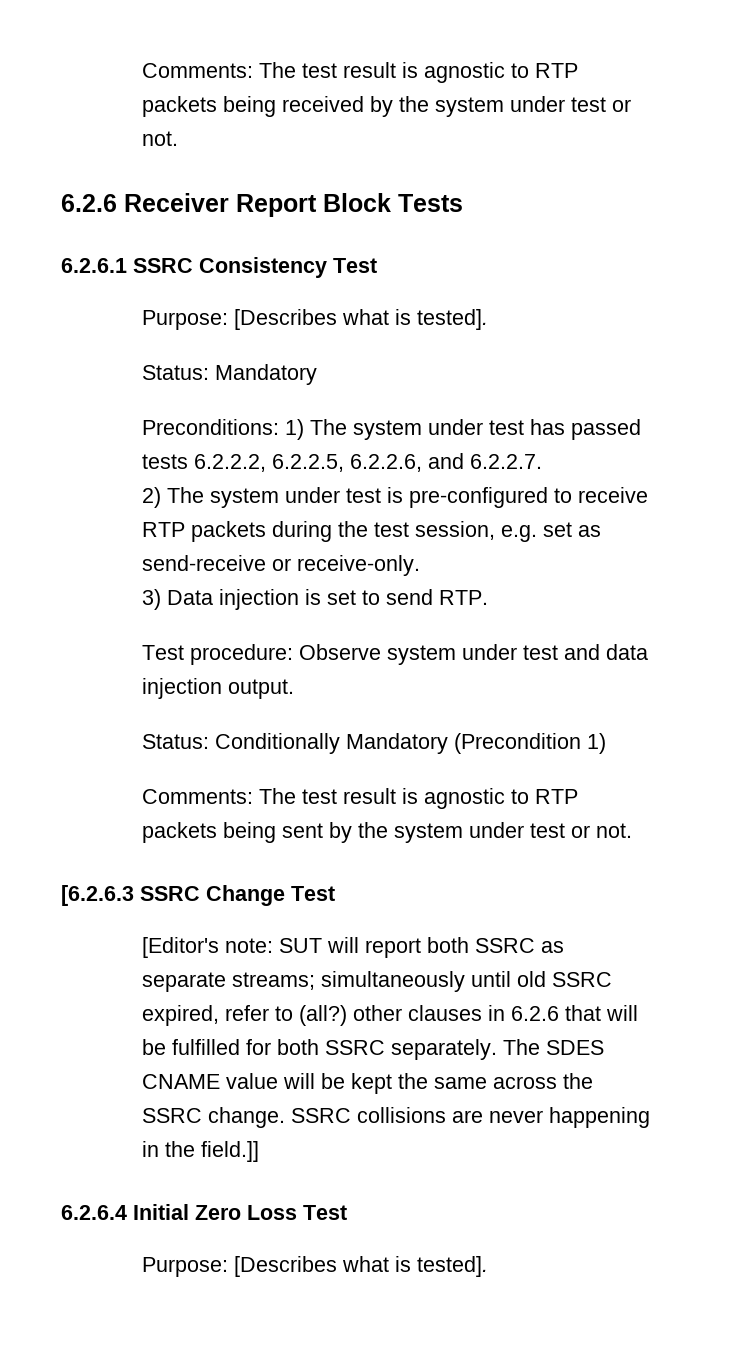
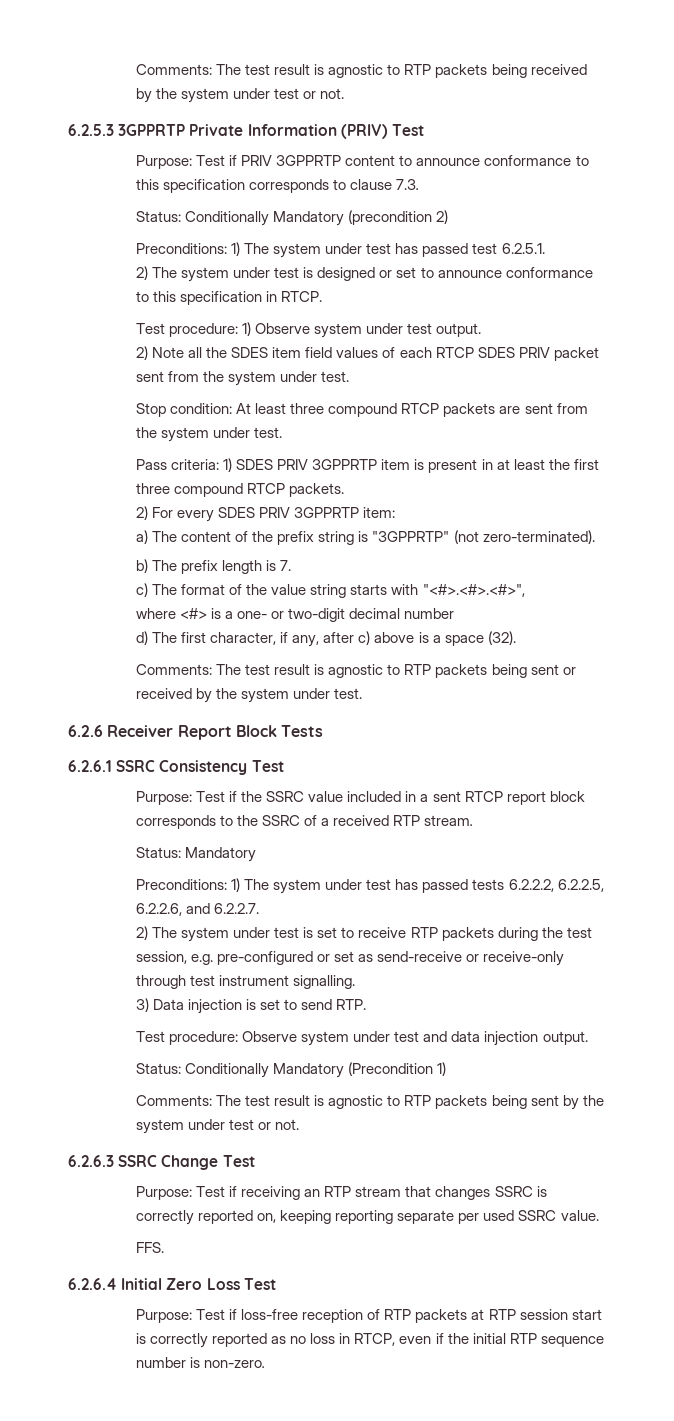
(178, 138) none -> [68,124,424,139] [136,155,589,169] [136,179,420,193] [136,210,449,226] [136,242,545,258] [136,266,593,282] [136,291,323,305] [136,322,482,338] [136,346,599,361] [136,371,350,386] [136,403,588,417] [136,427,283,442] [136,458,599,473] [136,483,345,497] [136,506,396,522] [136,530,595,545] [136,559,292,574] [136,583,525,598] [136,608,455,622] [136,631,516,647] [136,664,576,678] [136,688,363,703] // 6.2.5.3 3GPPRTP Private Information (PRIV) Test // Purpose: Test if PRIV 3GPPRTP content to announce conformance to this specification corresponds to clause 7.3. // Status: Conditionally Mandatory (precondition 2) // Preconditions: 1) The system under test has passed test 6.2.5.1. // 2) The system under test is designed or set to announce conformance to this specification in RTCP. // Test procedure: 1) Observe system under test output. // 2) Note all the SDES item field values of each RTCP SDES PRIV packet sent from the system under test. // Stop condition: At least three compound RTCP packets are sent from the system under test. // Pass criteria: 1) SDES PRIV 3GPPRTP item is present in at least the first three compound RTCP packets. // 2) For every SDES PRIV 3GPPRTP item: // a) The content of the prefix string is "3GPPRTP" (not zero-terminated). // b) The prefix length is 7. // c) The format of the value string starts with "<#>.<#>.<#>", // where <#> is a one- or two-digit decimal number // d) The first character, if any, after c) above is a space (32). // Comments: The test result is agnostic to RTP packets being sent or received by the system under test.
[233,309,488,330] [Describes what is tested]. -> [196,791,585,805] [136,815,474,829] Test if the SSRC value included in a sent RTCP report block corresponds to the SSRC of a received RTP stream.
[408,487,548,508] pre-configured -> [317,927,338,938] set
(537, 533) none -> [217,951,331,965] pre-configured or
[296,555,420,576] receive-only. -> [483,951,565,966] [136,975,356,989] receive-only through test instrument signalling.
[61,885,134,906] [6.2.6.3 -> [68,1155,114,1167] 6.2.6.3
[141,937,564,958] [141,971,612,992] [141,1005,638,1026] [141,1039,604,1060] [141,1073,593,1094] [141,1107,650,1128] [141,1141,259,1162] [Editor's note: SUT will report both SSRC as separate streams; simultaneously until old SSRC expired, refer to (all?) other clauses in 6.2.6 that will be fulfilled for both SSRC separately. The SDES CNAME value will be kept the same across the SSRC change. SSRC collisions are never happening in the field.]] -> [136,1186,547,1200] [136,1210,599,1225] [136,1242,165,1253] Purpose: Test if receiving an RTP stream that changes SSRC is correctly reported on, keeping reporting separate per used SSRC value. // FFS.
[233,1256,488,1277] [Describes what is tested]. -> [196,1309,602,1323] [136,1333,604,1348] [136,1357,266,1368] Test if loss-free reception of RTP packets at RTP session start is correctly reported as no loss in RTCP, even if the initial RTP sequence number is non-zero.

